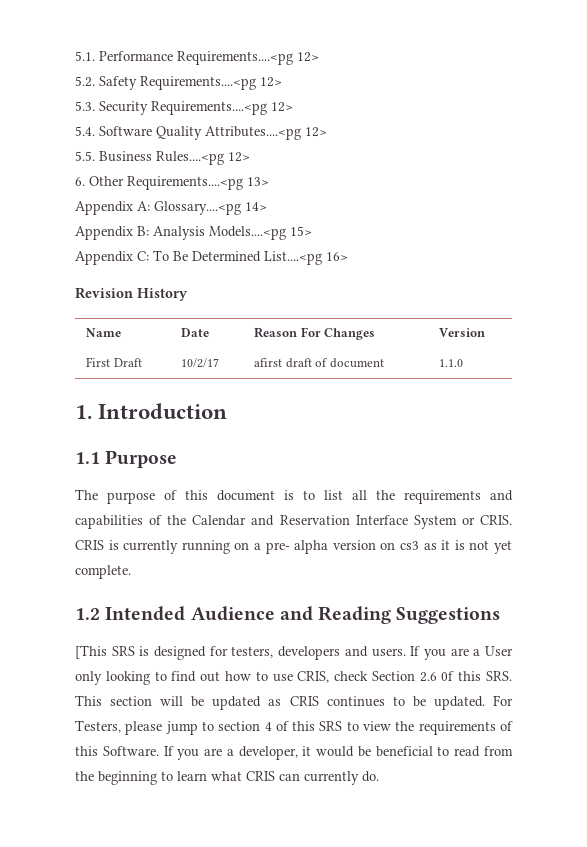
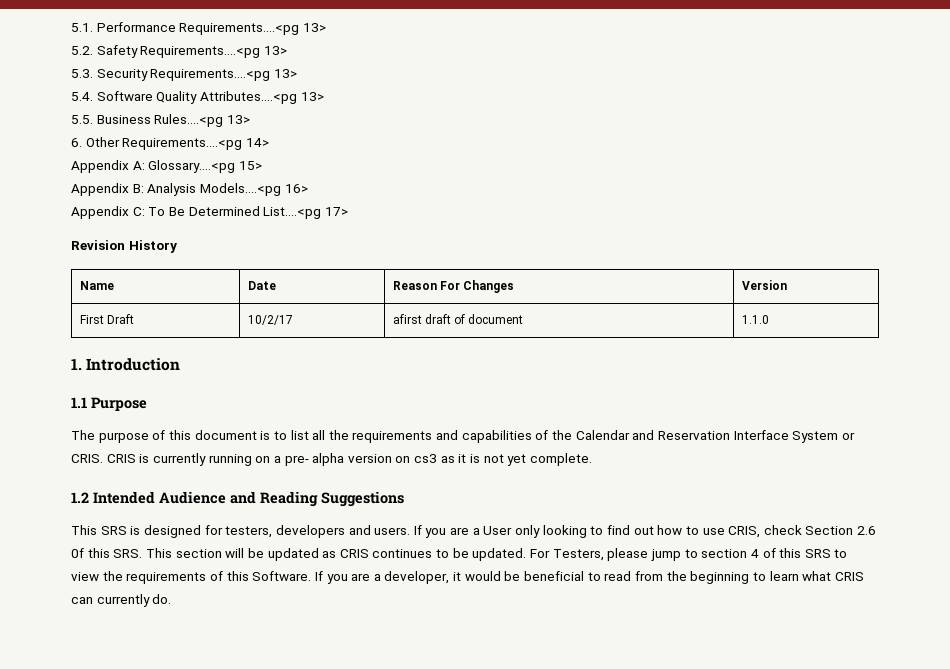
[297,52,319,62] 12> -> [302,23,326,32] 13>
[260,77,282,87] 12> -> [263,46,287,55] 13>
[271,102,293,112] 12> -> [273,69,297,78] 13>
[305,127,327,137] 12> -> [300,92,324,101] 13>
[228,152,250,162] 12> -> [226,115,250,124] 13>
[247,177,269,186] 13> -> [245,138,269,147] 14>
[245,202,267,211] 14> -> [238,161,262,170] 15>
[290,226,312,236] 15> -> [284,184,308,193] 16>
[326,252,348,261] 16> -> [324,207,348,216] 17>
[75,645,107,659] [This -> [71,525,97,535] This

